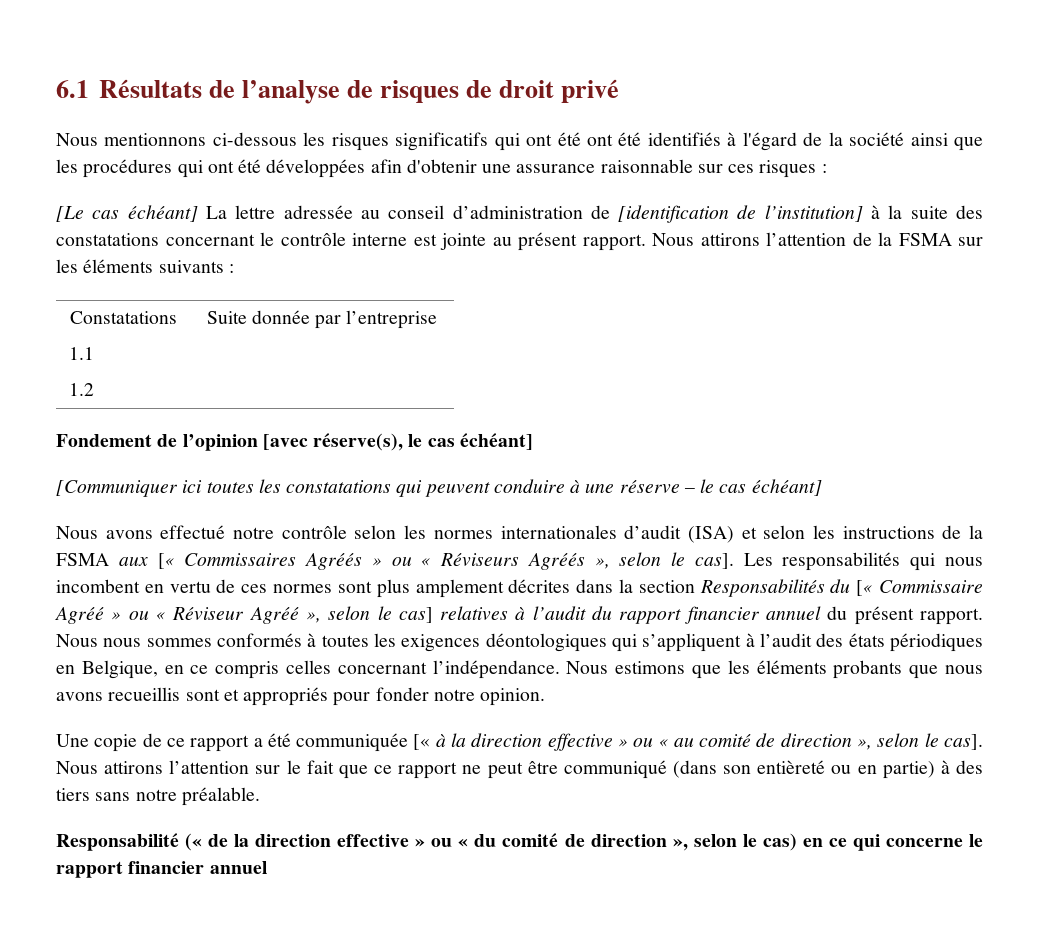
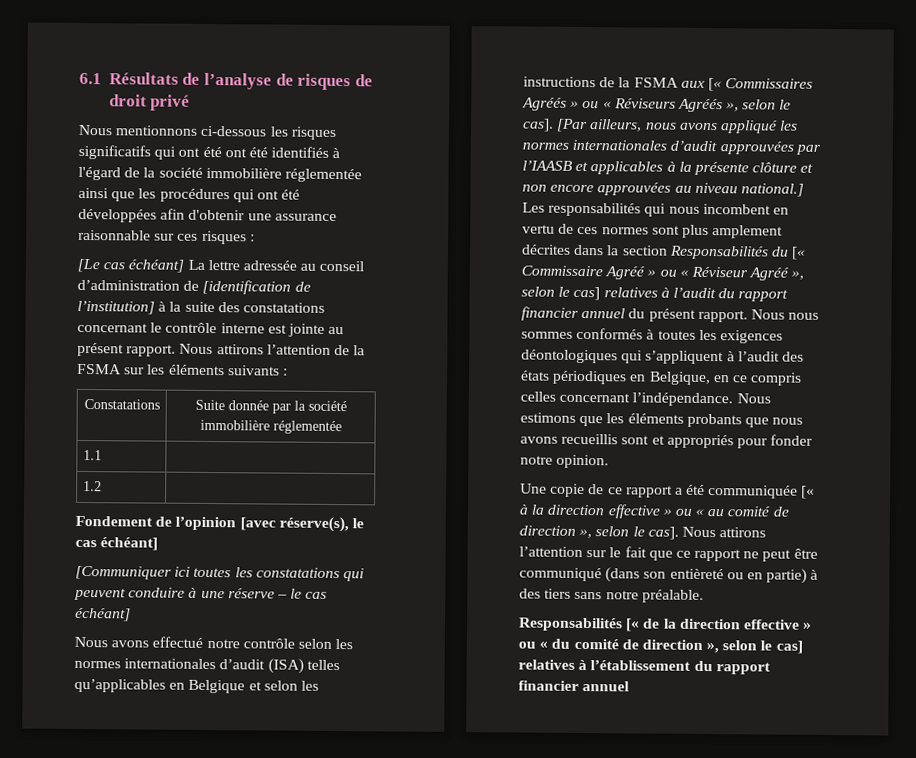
(905, 139) none -> [205,167,362,183] immobilière réglementée
[346,310,438,329] l’entreprise -> [293,400,347,412] [199,419,342,435] la société immobilière réglementée
(734, 534) none -> [306,659,340,671] [74,678,246,694] telles qu’applicables en Belgique
(734, 561) none -> [556,118,799,134] [522,139,821,155] [522,160,814,176] [522,182,804,197] [Par ailleurs, nous avons appliqué les normes internationales d’audit approuvées par l’IAASB et applicables à la présente clôture et non encore approuvées au niveau national.]
[56,833,203,851] Responsabilité (« -> [518,617,641,632] Responsabilités [«
[762,833,983,851] cas) en ce qui concerne le -> [775,640,803,654] [518,659,713,672] cas] relatives à l’établissement du

